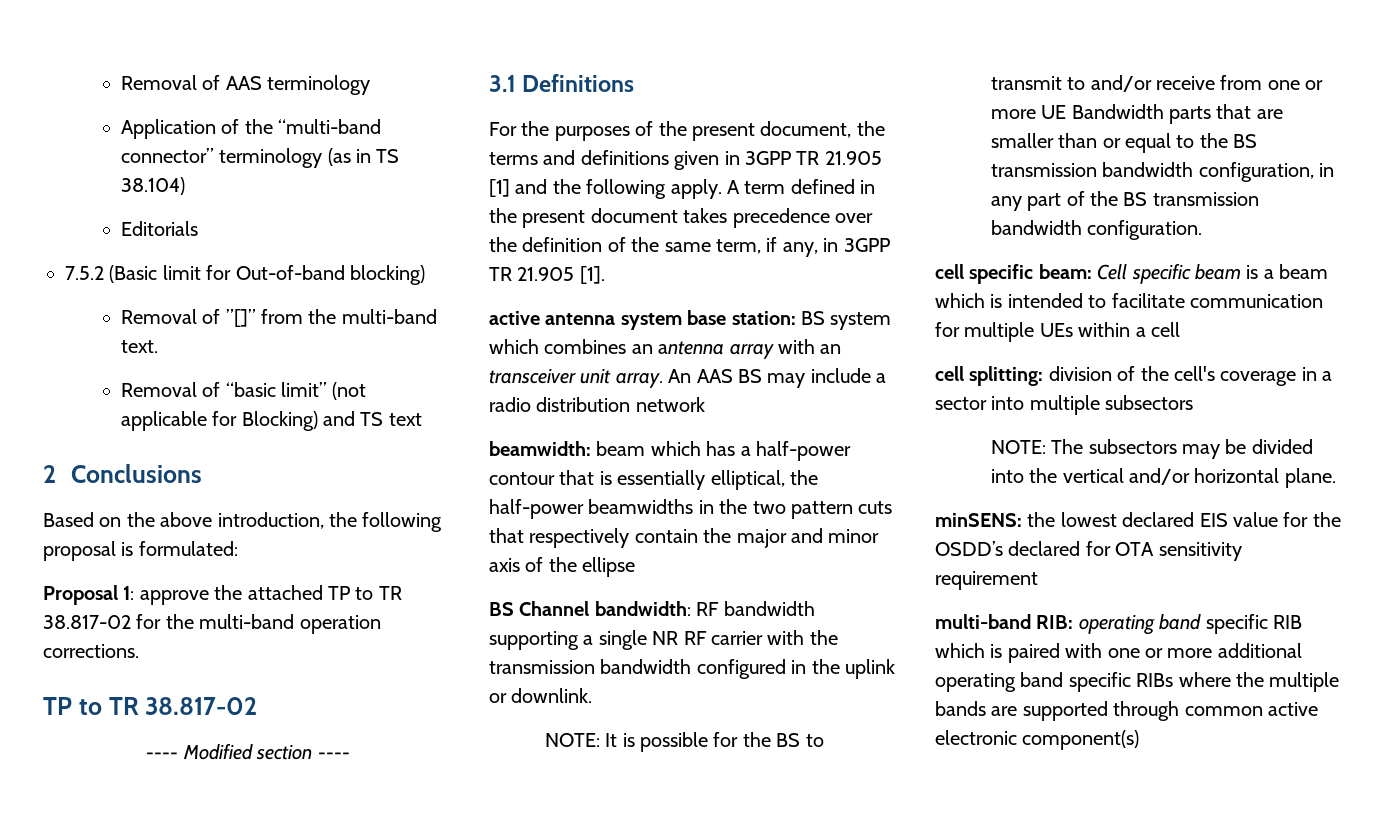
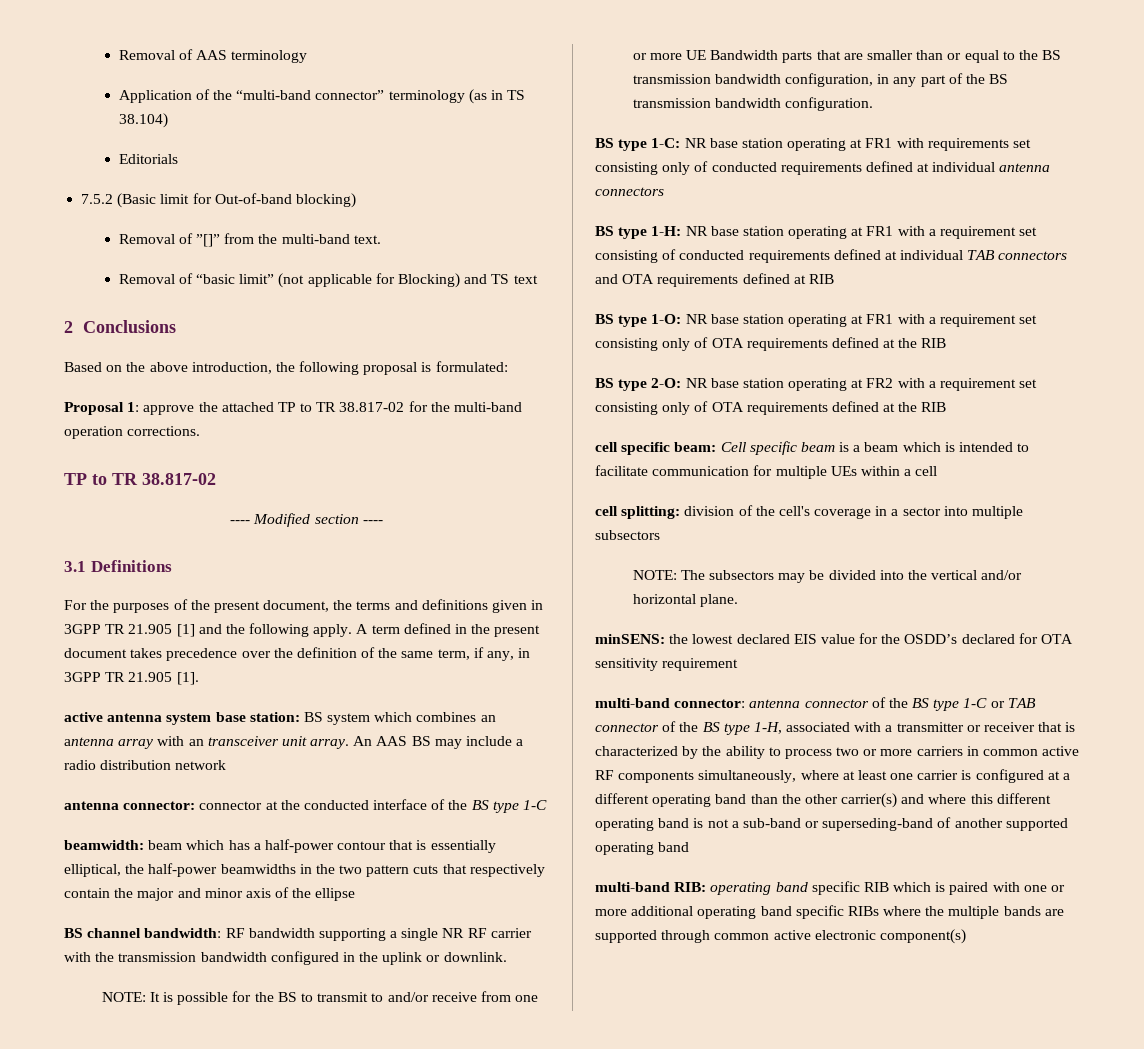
(705, 404) none -> [64,799,548,813] // antenna connector: connector at the conducted interface of the BS type 1-C
[519,601,590,616] Channel -> [87,928,142,938] channel
(1203, 230) none -> [595,138,1032,151] [595,161,1051,175] [595,187,664,196] [595,226,1038,239] [595,249,1068,263] [595,273,834,287] [595,314,1038,327] [595,337,947,351] [595,378,1038,391] [595,401,947,415] // BS type 1-C: NR base station operating at FR1 with requirements set consisting only of conducted requirements defined at individual antenna connectors // BS type 1-H: NR base station operating at FR1 with a requirement set consisting of conducted requirements defined at individual TAB connectors and OTA requirements defined at RIB // BS type 1-O: NR base station operating at FR1 with a requirement set consisting only of OTA requirements defined at the RIB // BS type 2-O: NR base station operating at FR2 with a requirement set consisting only of OTA requirements defined at the RIB
(1038, 580) none -> [595,697,1036,711] [595,721,1076,735] [595,746,1080,759] [595,769,1071,783] [595,793,1051,808] [595,817,1068,831] [595,842,690,855] // multi-band connector: antenna connector of the BS type 1-C or TAB connector of the BS type 1-H, associated with a transmitter or receiver that is characterized by the ability to process two or more carriers in common active RF components simultaneously, where at least one carrier is configured at a different operating band than the other carrier(s) and where this different operating band is not a sub-band or superseding-band of another supported operating band

